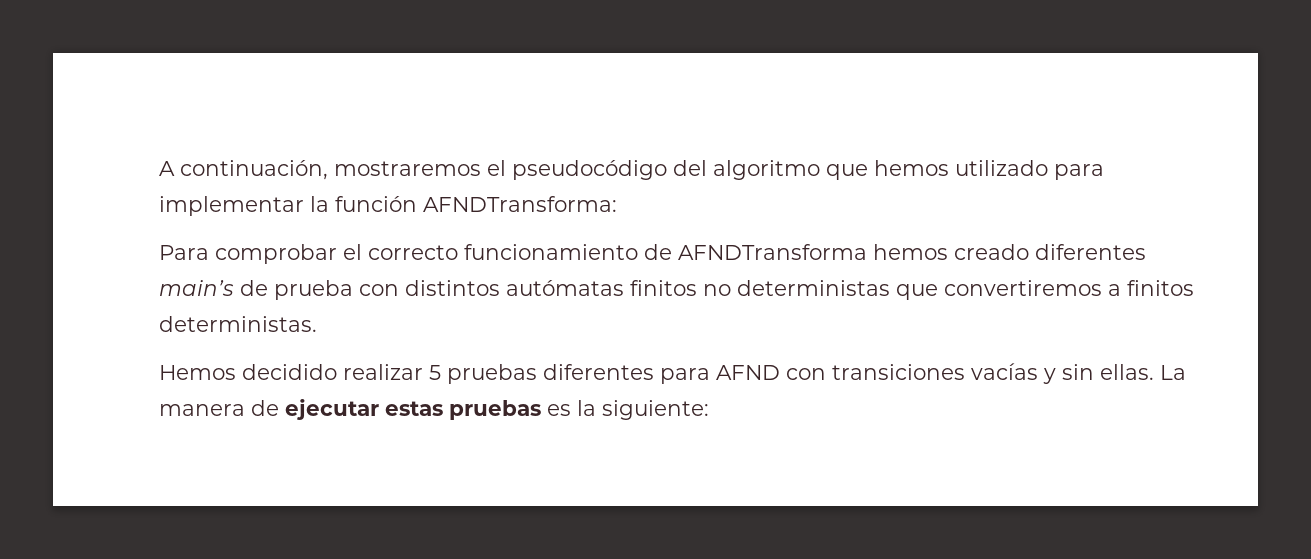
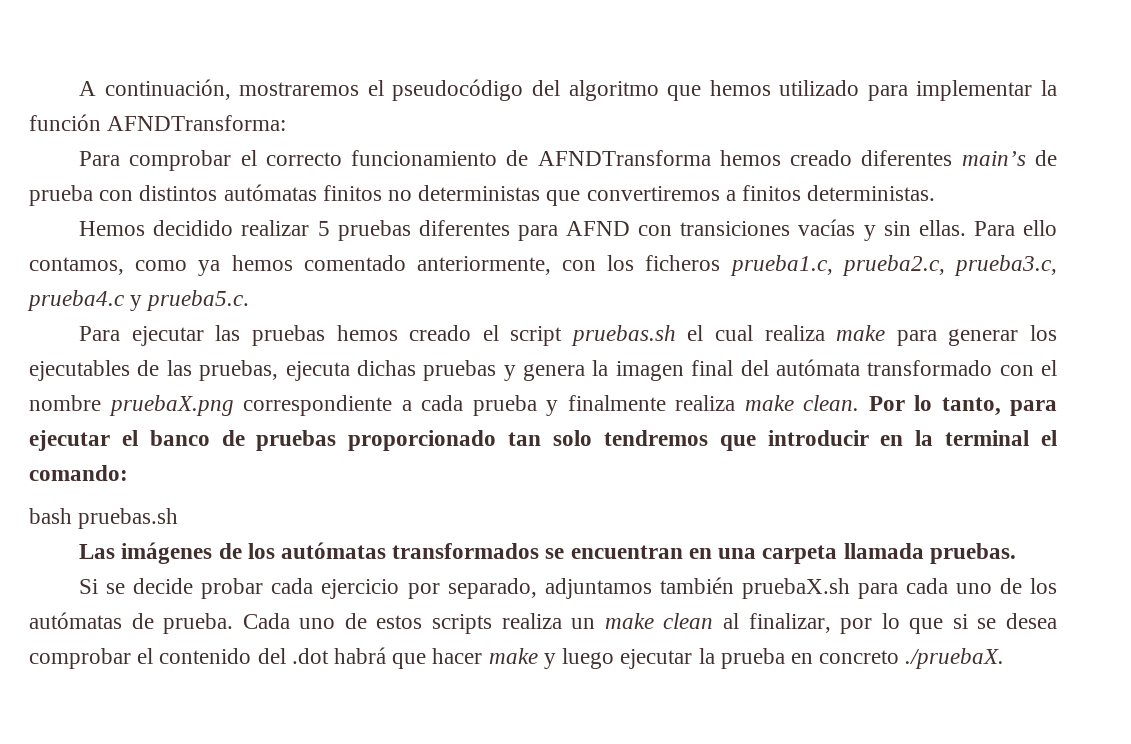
[1160,365,1186,380] [159,399,709,420] La manera de ejecutar estas pruebas es la siguiente: -> [973,220,1057,236] [29,255,1057,276] [27,290,250,311] [79,325,1057,346] [29,359,1057,381] [29,395,1057,416] [29,430,1058,451] [29,465,128,481] [29,508,179,529] [79,542,1016,564] [79,577,1057,599] [29,612,1057,634] [29,647,1005,669] Para ello contamos, como ya hemos comentado anteriormente, con los ficheros prueba1.c, prueba2.c, prueba3.c, prueba4.c y prueba5.c. // Para ejecutar las pruebas hemos creado el script pruebas.sh el cual realiza make para generar los ejecutables de las pruebas, ejecuta dichas pruebas y genera la imagen final del autómata transformado con el nombre pruebaX.png correspondiente a cada prueba y finalmente realiza make clean. Por lo tanto, para ejecutar el banco de pruebas proporcionado tan solo tendremos que introducir en la terminal el comando: // bash pruebas.sh // Las imágenes de los autómatas transformados se encuentran en una carpeta llamada pruebas. // Si se decide probar cada ejercicio por separado, adjuntamos también pruebaX.sh para cada uno de los autómatas de prueba. Cada uno de estos scripts realiza un make clean al finalizar, por lo que si se desea comprobar el contenido del .dot habrá que hacer make y luego ejecutar la prueba en concreto ./pruebaX.

